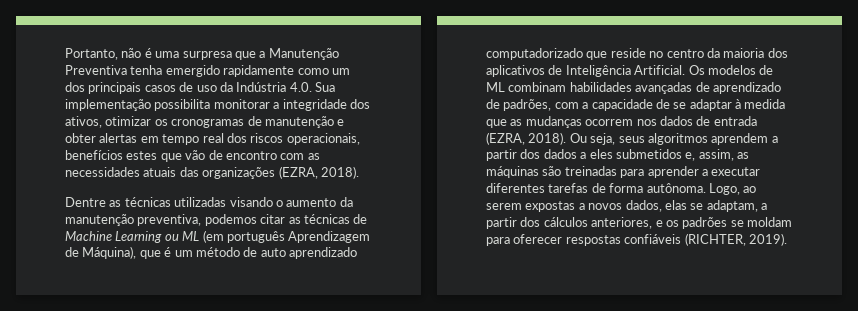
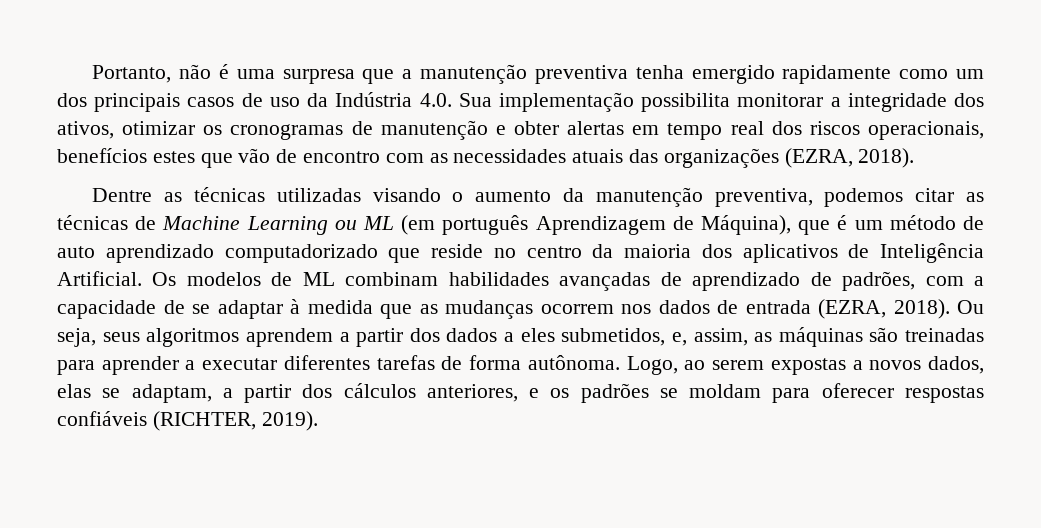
[268,48,339,60] [65,65,127,75] Manutenção Preventiva -> [420,64,628,84] manutenção preventiva
[615,149,682,159] submetidos -> [561,328,666,346] submetidos,

